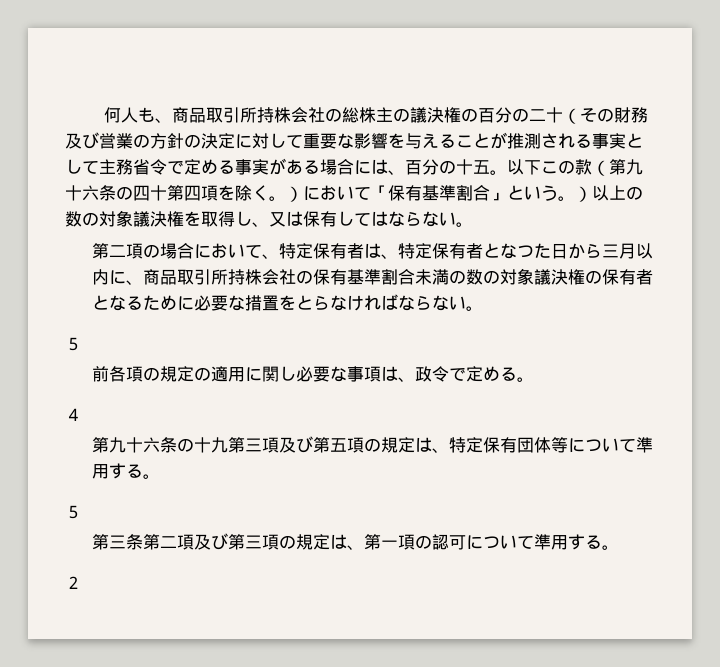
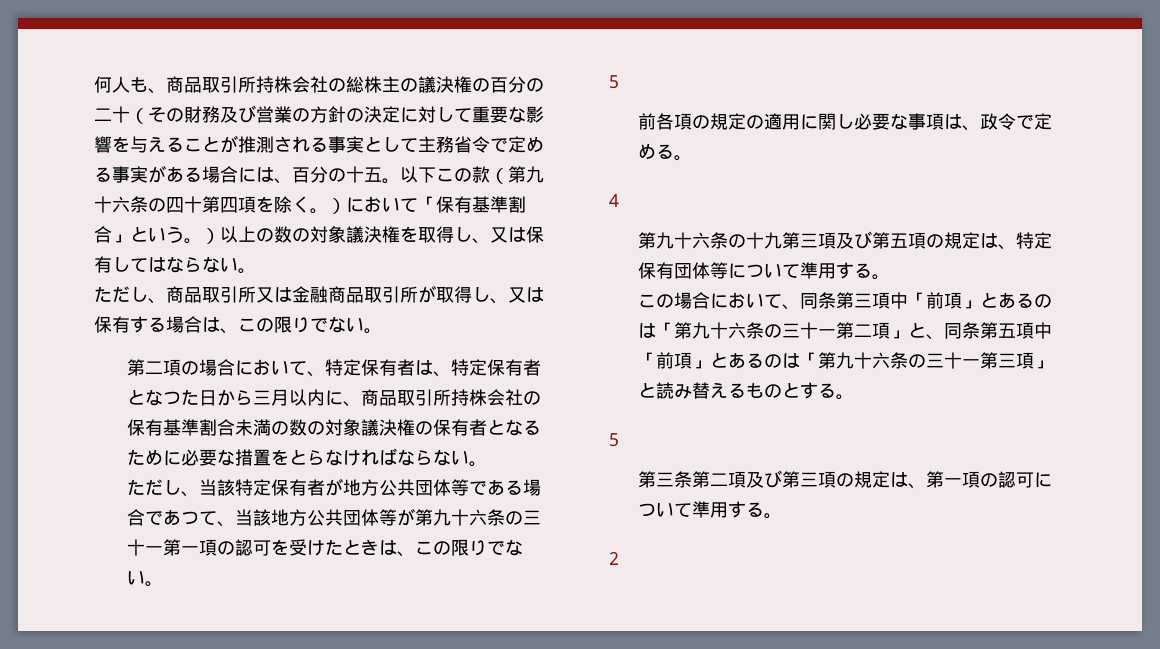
(473, 224) none -> [94,285,544,304] [94,316,382,334] // ただし、商品取引所又は金融商品取引所が取得し、又は保有する場合は、この限りでない。
(484, 308) none -> [126,478,541,497] [126,508,541,527] [126,539,523,557] [126,570,163,587] // ただし、当該特定保有者が地方公共団体等である場合であつて、当該地方公共団体等が第九十六条の三十一第一項の認可を受けたときは、この限りでない。
(161, 476) none -> [637,292,1052,310] [637,322,1052,340] [637,352,1052,369] [637,382,854,400] // この場合において、同条第三項中「前項」とあるのは「第九十六条の三十一第二項」と、同条第五項中「前項」とあるのは「第九十六条の三十一第三項」と読み替えるものとする。

